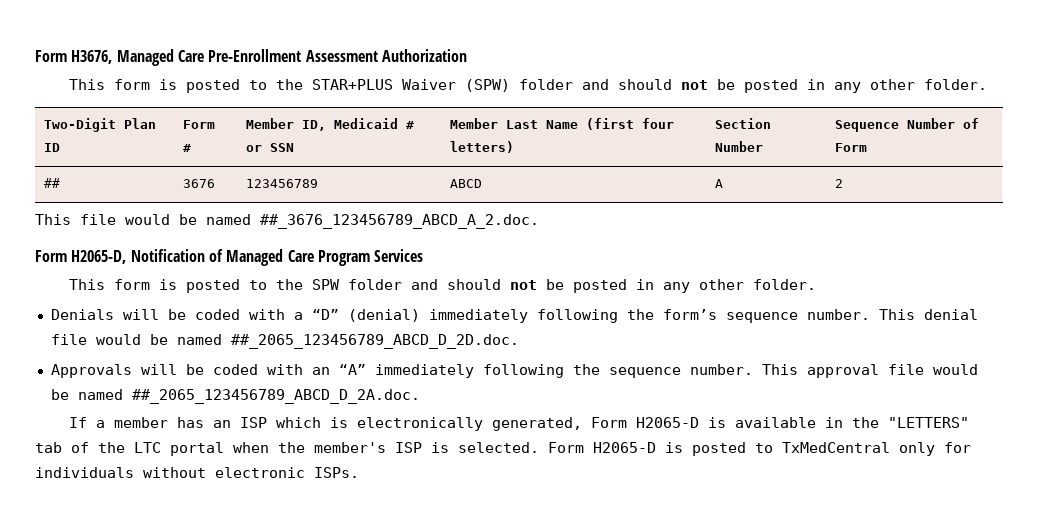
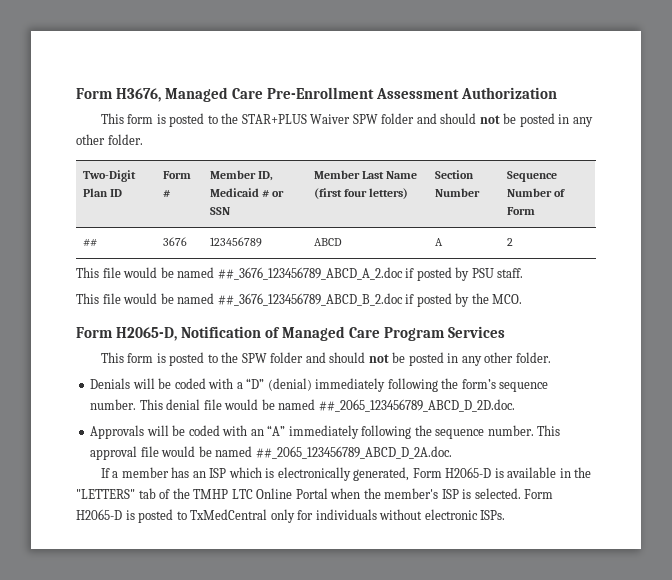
[464,79,510,92] (SPW) -> [352,114,378,124] SPW
[260,214,539,229] ##_3676_123456789_ABCD_A_2.doc. -> [217,267,524,281] [76,293,523,307] ##_3676_123456789_ABCD_A_2.doc if posted by PSU staff. // This file would be named ##_3676_123456789_ABCD_B_2.doc if posted by the MCO.
[134,442,224,456] LTC portal -> [193,488,328,499] TMHP LTC Online Portal

